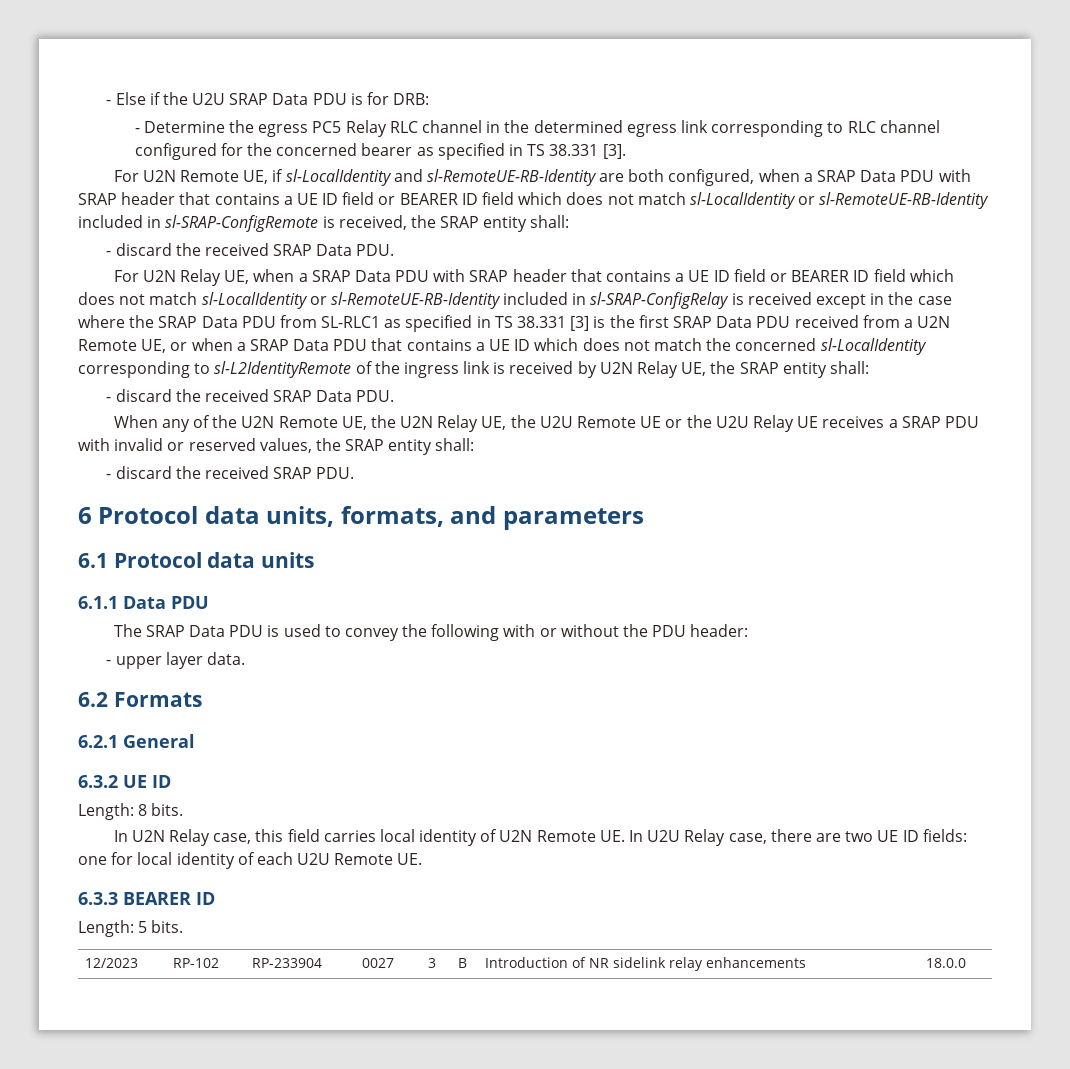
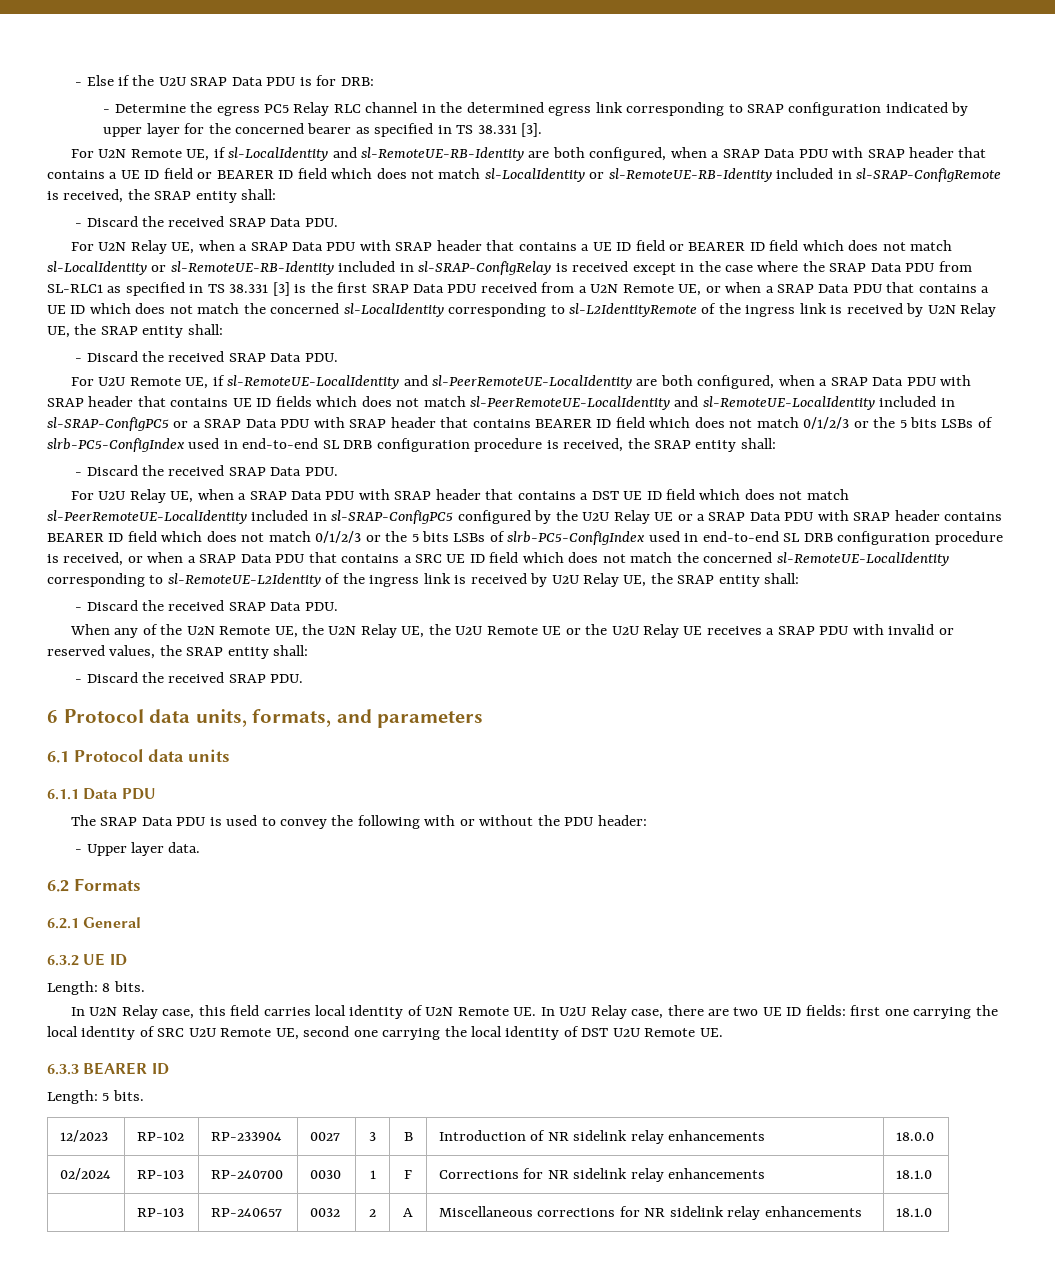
[847,120,940,133] [134,143,217,160] RLC channel configured -> [746,102,969,116] [103,123,180,137] SRAP configuration indicated by upper layer
[115,243,172,256] discard -> [86,216,138,227] Discard
[115,389,172,402] discard -> [86,351,338,362] [70,375,972,389] [47,396,955,410] [47,417,993,431] [47,438,776,452] [75,465,338,476] [70,489,849,503] [47,510,1003,524] [47,531,1003,545] [47,552,949,566] [47,573,800,587] [75,600,138,611] Discard the received SRAP Data PDU. // For U2U Remote UE, if sl-RemoteUE-LocalIdentity and sl-PeerRemoteUE-LocalIdentity are both configured, when a SRAP Data PDU with SRAP header that contains UE ID fields which does not match sl-PeerRemoteUE-LocalIdentity and sl-RemoteUE-LocalIdentity included in sl-SRAP-ConfigPC5 or a SRAP Data PDU with SRAP header that contains BEARER ID field which does not match 0/1/2/3 or the 5 bits LSBs of slrb-PC5-ConfigIndex used in end-to-end SL DRB configuration procedure is received, the SRAP entity shall: // - Discard the received SRAP Data PDU. // For U2U Relay UE, when a SRAP Data PDU with SRAP header that contains a DST UE ID field which does not match sl-PeerRemoteUE-LocalIdentity included in sl-SRAP-ConfigPC5 configured by the U2U Relay UE or a SRAP Data PDU with SRAP header contains BEARER ID field which does not match 0/1/2/3 or the 5 bits LSBs of slrb-PC5-ConfigIndex used in end-to-end SL DRB configuration procedure is received, or when a SRAP Data PDU that contains a SRC UE ID field which does not match the concerned sl-RemoteUE-LocalIdentity corresponding to sl-RemoteUE-L2Identity of the ingress link is received by U2U Relay UE, the SRAP entity shall: // - Discard
[115,466,172,479] discard -> [86,672,138,683] Discard
[115,656,162,669] upper -> [86,844,127,856] Upper
[78,852,293,869] one for local identity of each -> [850,1005,998,1019] [47,1026,609,1040] first one carrying the local identity of SRC U2U Remote UE, second one carrying the local identity of DST
(967, 963) none -> [59,1168,111,1180] [136,1170,184,1179] [210,1170,283,1179] [309,1170,341,1179] [369,1170,376,1179] [404,1170,412,1179] [438,1168,766,1182] [895,1170,932,1179] [136,1208,184,1217] [210,1208,282,1217] [309,1208,340,1217] [369,1209,376,1217] [403,1208,413,1217] [438,1206,862,1220] [895,1208,932,1217] // 02/2024 | RP-103 | RP-240700 | 0030 | 1 | F | Corrections for NR sidelink relay enhancements | 18.1.0 // | RP-103 | RP-240657 | 0032 | 2 | A | Miscellaneous corrections for NR sidelink relay enhancements | 18.1.0

